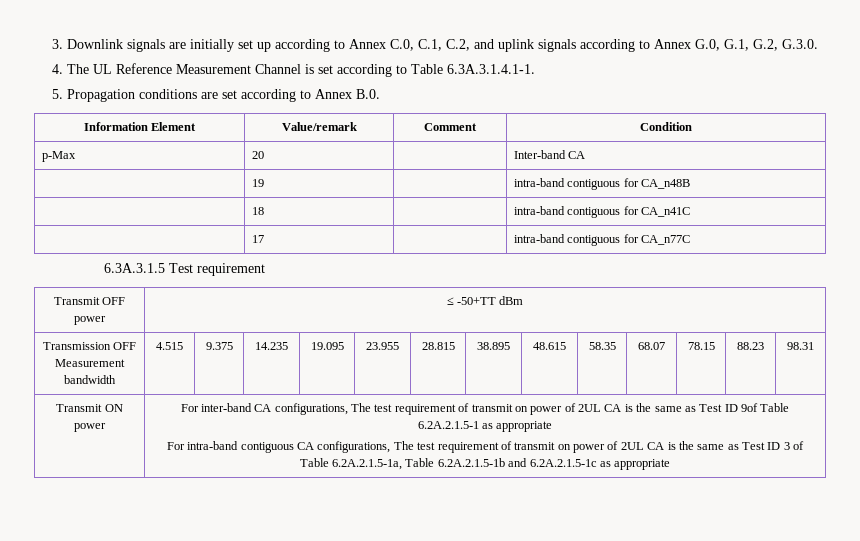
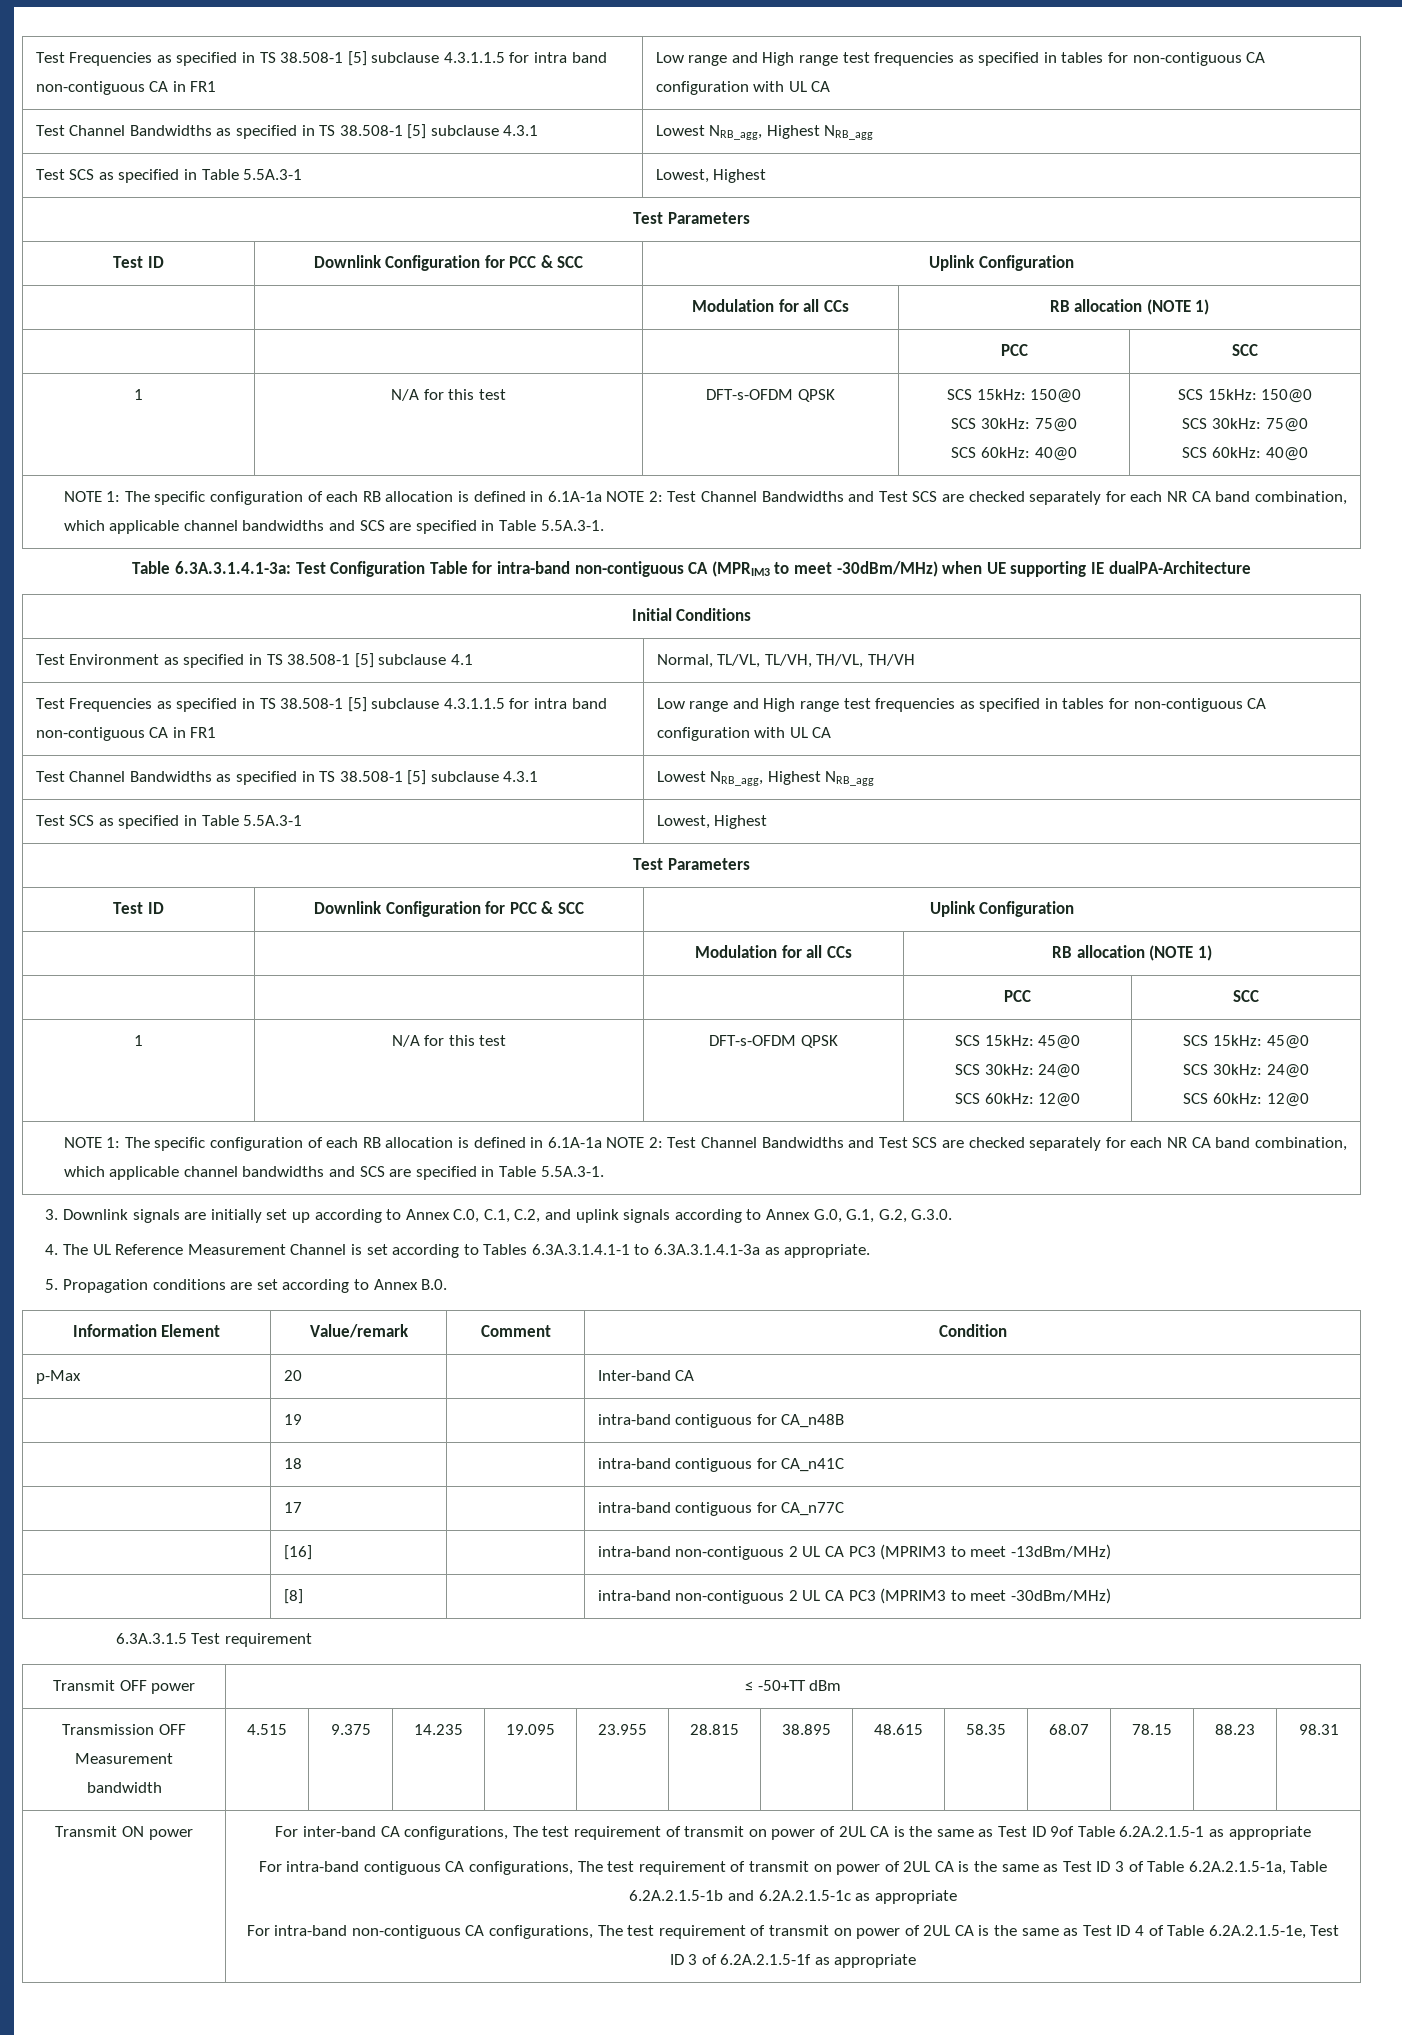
(51, 44) none -> [35,51,607,66] [35,81,217,95] [655,52,1266,66] [655,81,831,95] [35,124,539,139] [655,125,874,140] [35,169,303,183] [655,169,767,183] [633,212,750,224] [113,256,164,268] [313,255,584,271] [929,255,1074,271] [692,299,849,312] [1049,299,1210,315] [1000,344,1028,356] [1232,344,1258,356] [134,389,143,400] [391,389,506,401] [706,389,835,402] [946,389,1082,403] [951,418,1077,432] [951,447,1077,461] [1177,389,1313,403] [1182,418,1308,432] [1182,447,1308,461] [63,491,1347,505] [63,520,604,534] [132,561,1251,577] [631,608,752,621] [35,653,473,668] [656,654,915,668] [35,697,607,712] [35,727,217,741] [656,698,1267,712] [656,727,832,741] [35,770,539,785] [656,771,875,786] [35,815,303,829] [656,815,768,829] [633,858,750,870] [113,902,164,914] [314,901,584,917] [929,901,1075,917] [695,945,852,958] [1052,945,1212,961] [1004,990,1031,1002] [1233,990,1259,1002] [134,1035,143,1046] [391,1035,507,1047] [709,1035,838,1048] [954,1035,1081,1049] [954,1064,1081,1078] [954,1093,1081,1107] [1183,1035,1309,1049] [1183,1064,1309,1078] [1183,1093,1309,1107] [63,1137,1347,1151] [63,1166,604,1180] Test Frequencies as specified in TS 38.508-1 [5] subclause 4.3.1.1.5 for intra band non-contiguous CA in FR1 | Low range and High range test frequencies as specified in tables for non-contiguous CA configuration with UL CA // Test Channel Bandwidths as specified in TS 38.508-1 [5] subclause 4.3.1 | Lowest NRB_agg, Highest NRB_agg // Test SCS as specified in Table 5.5A.3-1 | Lowest, Highest // Test Parameters // Test ID | Downlink Configuration for PCC & SCC | Uplink Configuration // | | Modulation for all CCs | RB allocation (NOTE 1) // | | | PCC | SCC // 1 | N/A for this test | DFT-s-OFDM QPSK | SCS 15kHz: 150@0 // SCS 30kHz: 75@0 // SCS 60kHz: 40@0 | SCS 15kHz: 150@0 // SCS 30kHz: 75@0 // SCS 60kHz: 40@0 // NOTE 1: The specific configuration of each RB allocation is defined in 6.1A-1a NOTE 2: Test Channel Bandwidths and Test SCS are checked separately for each NR CA band combination, which applicable channel bandwidths and SCS are specified in Table 5.5A.3-1. // Table 6.3A.3.1.4.1-3a: Test Configuration Table for intra-band non-contiguous CA (MPRIM3 to meet -30dBm/MHz) when UE supporting IE dualPA-Architecture // Initial Conditions // Test Environment as specified in TS 38.508-1 [5] subclause 4.1 | Normal, TL/VL, TL/VH, TH/VL, TH/VH // Test Frequencies as specified in TS 38.508-1 [5] subclause 4.3.1.1.5 for intra band non-contiguous CA in FR1 | Low range and High range test frequencies as specified in tables for non-contiguous CA configuration with UL CA // Test Channel Bandwidths as specified in TS 38.508-1 [5] subclause 4.3.1 | Lowest NRB_agg, Highest NRB_agg // Test SCS as specified in Table 5.5A.3-1 | Lowest, Highest // Test Parameters // Test ID | Downlink Configuration for PCC & SCC | Uplink Configuration // | | Modulation for all CCs | RB allocation (NOTE 1) // | | | PCC | SCC // 1 | N/A for this test | DFT-s-OFDM QPSK | SCS 15kHz: 45@0 // SCS 30kHz: 24@0 // SCS 60kHz: 12@0 | SCS 15kHz: 45@0 // SCS 30kHz: 24@0 // SCS 60kHz: 12@0 // NOTE 1: The specific configuration of each RB allocation is defined in 6.1A-1a NOTE 2: Test Channel Bandwidths and Test SCS are checked separately for each NR CA band combination, which applicable channel bandwidths and SCS are specified in Table 5.5A.3-1. //
[410,64,535,74] Table 6.3A.3.1.4.1-1. -> [483,1244,871,1258] Tables 6.3A.3.1.4.1-1 to 6.3A.3.1.4.1-3a as appropriate.
(691, 240) none -> [283,1545,312,1560] [597,1544,1111,1560] [283,1589,303,1604] [597,1588,1111,1604] // | [16] | | intra-band non-contiguous 2 UL CA PC3 (MPRIM3 to meet -13dBm/MHz) // | [8] | | intra-band non-contiguous 2 UL CA PC3 (MPRIM3 to meet -30dBm/MHz)
(671, 464) none -> [246,1925,1340,1939] [669,1954,917,1968] // For intra-band non-contiguous CA configurations, The test requirement of transmit on power of 2UL CA is the same as Test ID 4 of Table 6.2A.2.1.5-1e, Test ID 3 of 6.2A.2.1.5-1f as appropriate

